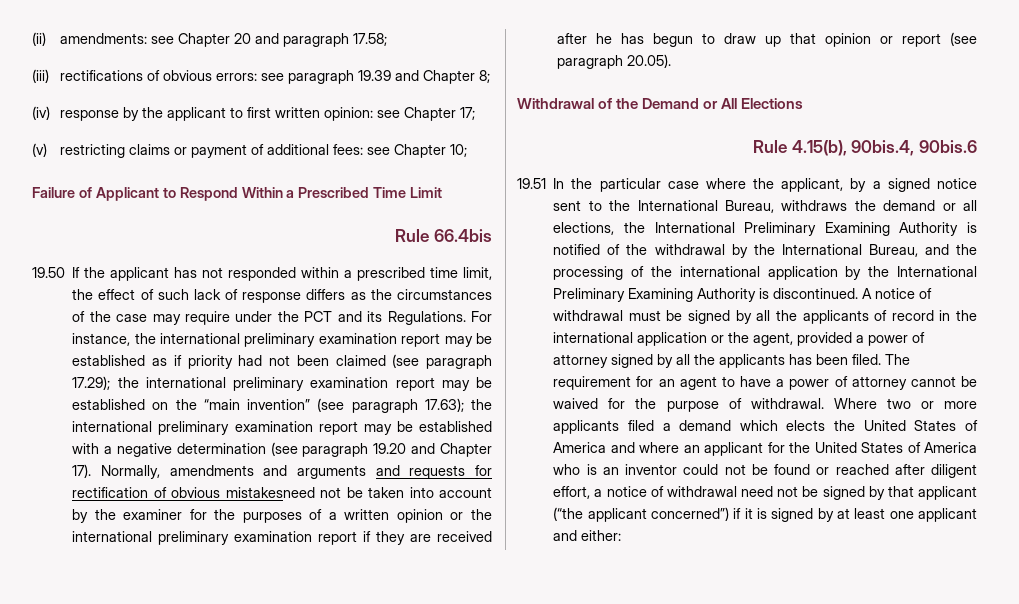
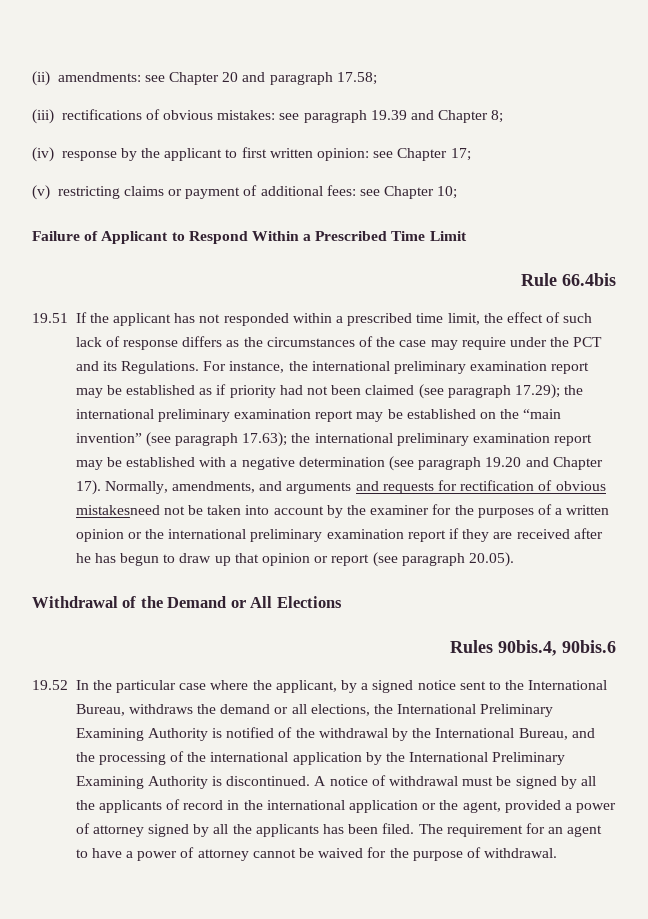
[215,73,257,81] errors: -> [217,110,276,120] mistakes:
[32,267,65,278] 19.50 -> [32,313,68,323] 19.51
[169,465,254,476] amendments -> [172,481,256,493] amendments,
[753,140,847,156] Rule 4.15(b), -> [450,640,493,653] Rules
[517,178,546,189] 19.51 -> [32,680,68,690] 19.52
[833,398,977,409] [553,420,979,434] [553,442,978,456] [553,464,977,478] [553,486,978,500] [553,507,977,522] [553,530,622,541] Where two or more applicants filed a demand which elects the United States of America and where an applicant for the United States of America who is an inventor could not be found or reached after diligent effort, a notice of withdrawal need not be signed by that applicant (“the applicant concerned”) if it is signed by at least one applicant and either: -> (558, 853) none

